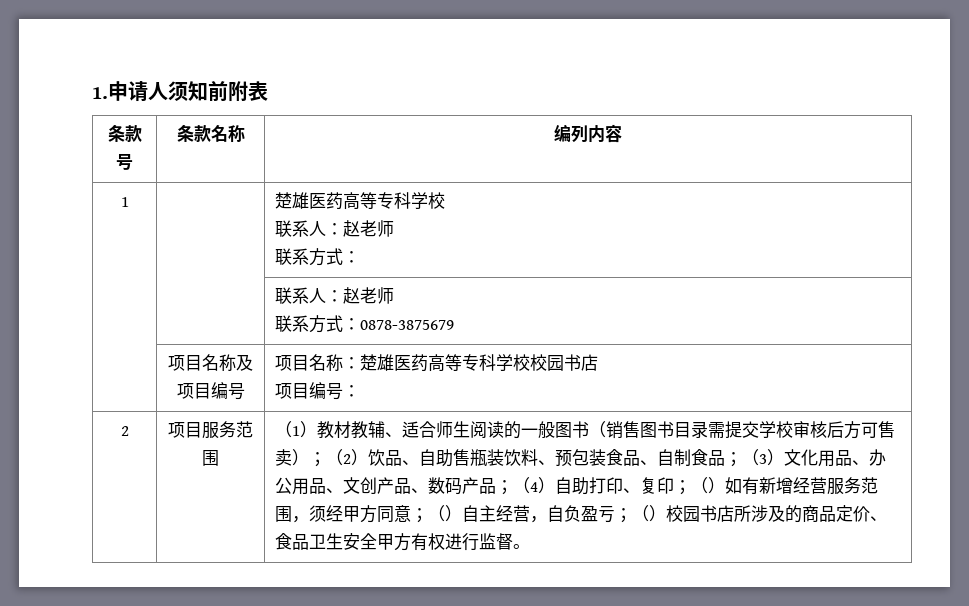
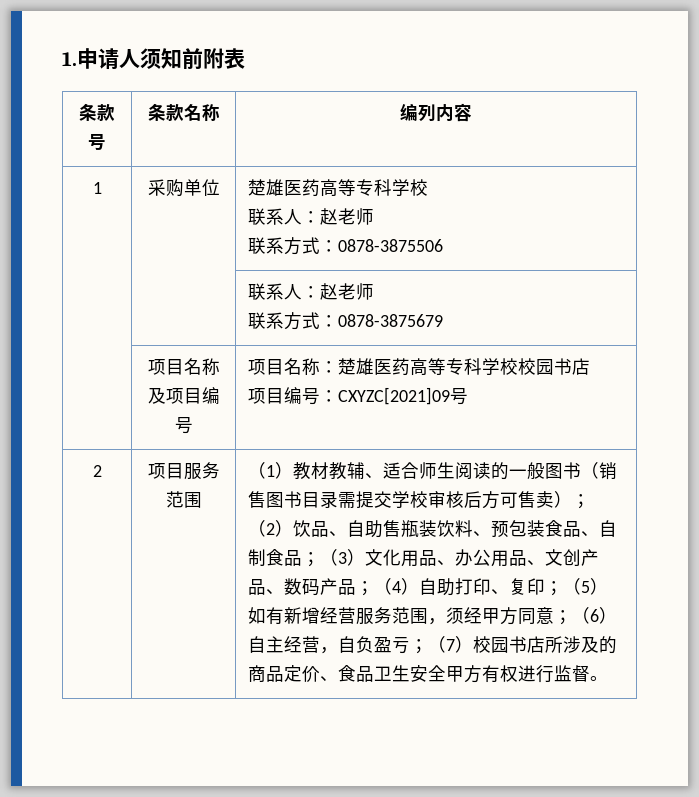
(129, 202) none -> [147,179,220,197] 采购单位
(360, 257) none -> [338,239,444,252] 0878-3875506
(360, 391) none -> [338,387,469,405] CXYZC[2021]09号
(708, 485) none -> [581,581,591,593] 5
(445, 513) none -> [590,609,600,622] 6
(649, 513) none -> [446,639,456,651] 7

